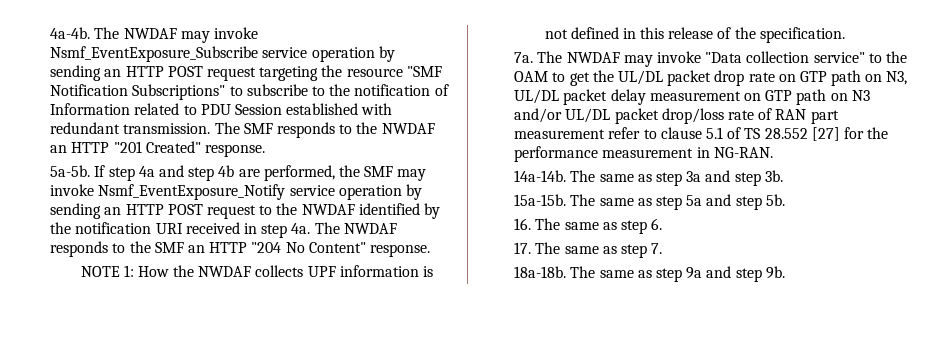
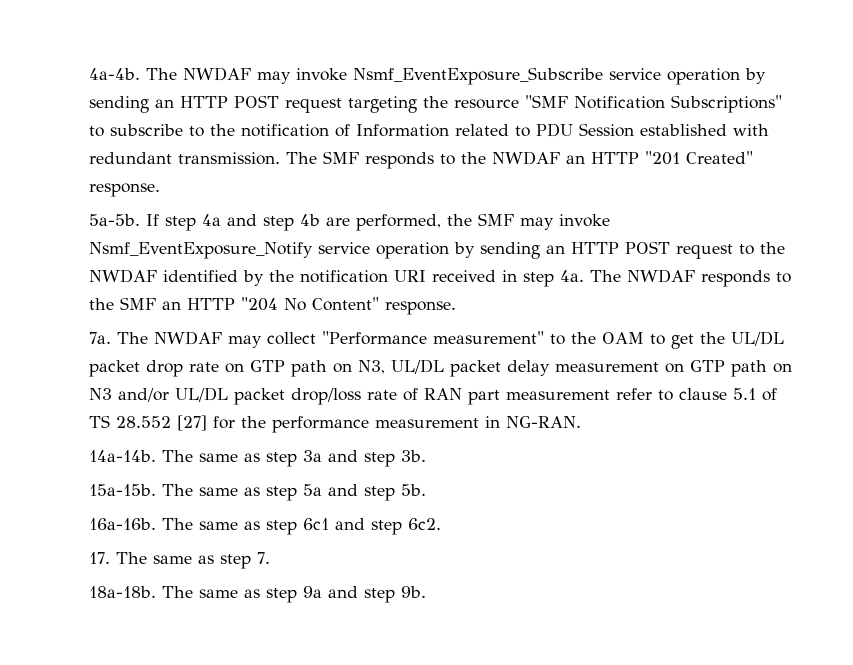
[80,265,434,277] [544,27,845,43] // NOTE 1: How the NWDAF collects UPF information is not defined in this release of the specification. -> (457, 308) none
[657,51,865,63] invoke "Data collection service" -> [267,331,545,345] collect "Performance measurement"
[514,218,663,234] 16. The same as step 6. -> [89,518,442,535] 16a-16b. The same as step 6c1 and step 6c2.

